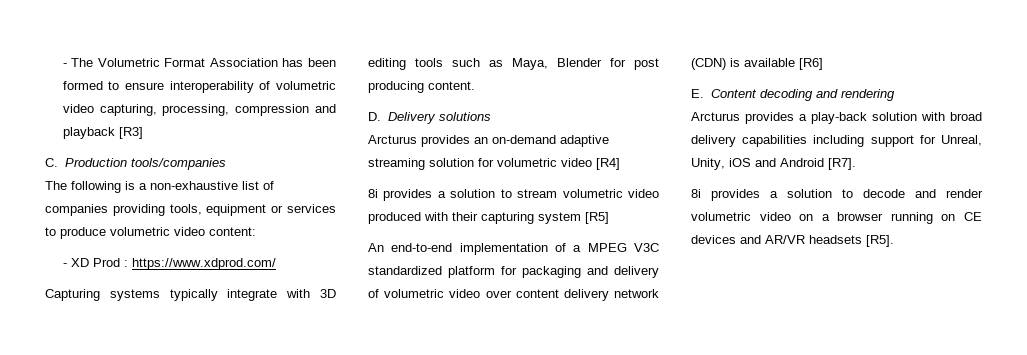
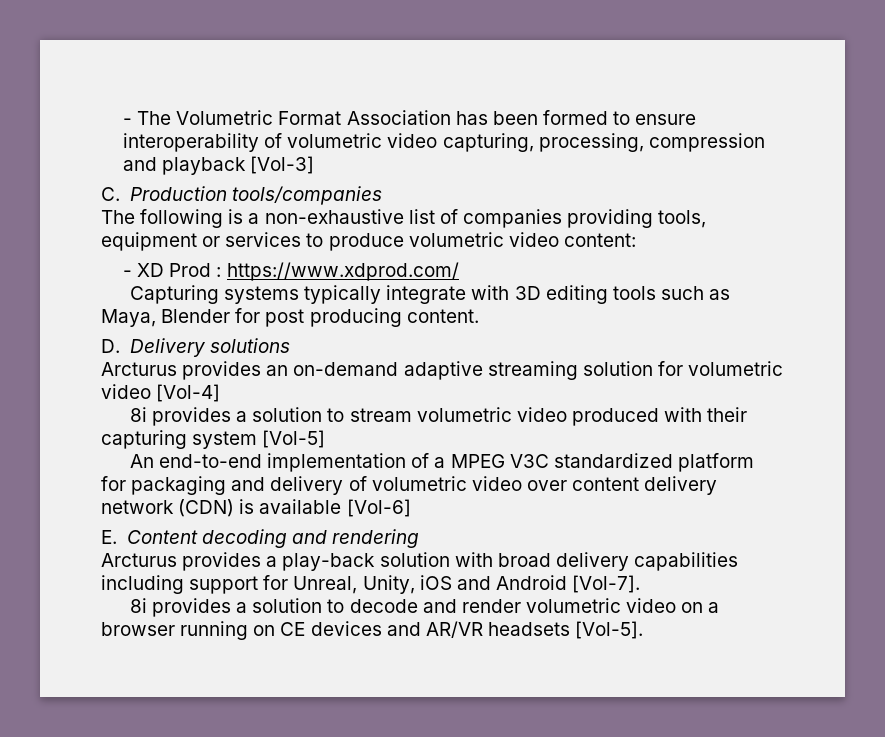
[118,127,143,139] [R3] -> [250,156,315,174] [Vol-3]
[596,158,620,170] [R4] -> [156,384,221,402] [Vol-4]
[585,212,609,224] [R5] -> [262,430,326,448] [Vol-5]
[799,58,823,70] [R6] -> [346,499,411,517] [Vol-6]
[828,158,856,170] [R7]. -> [572,575,641,593] [Vol-7].
[866,235,894,247] [R5]. -> [575,621,644,639] [Vol-5].

